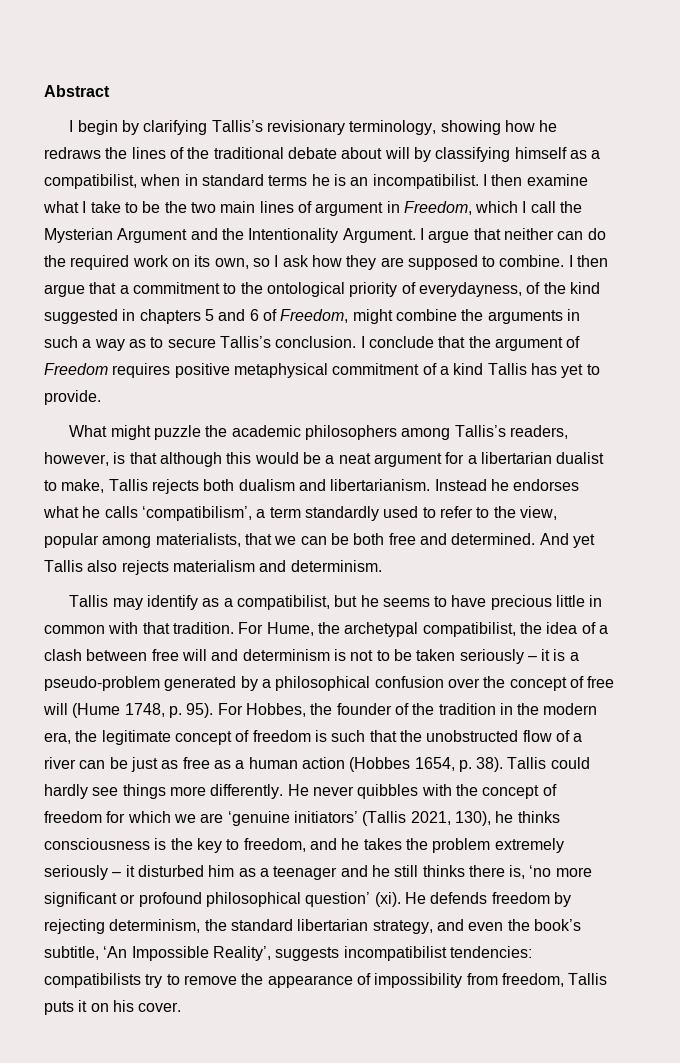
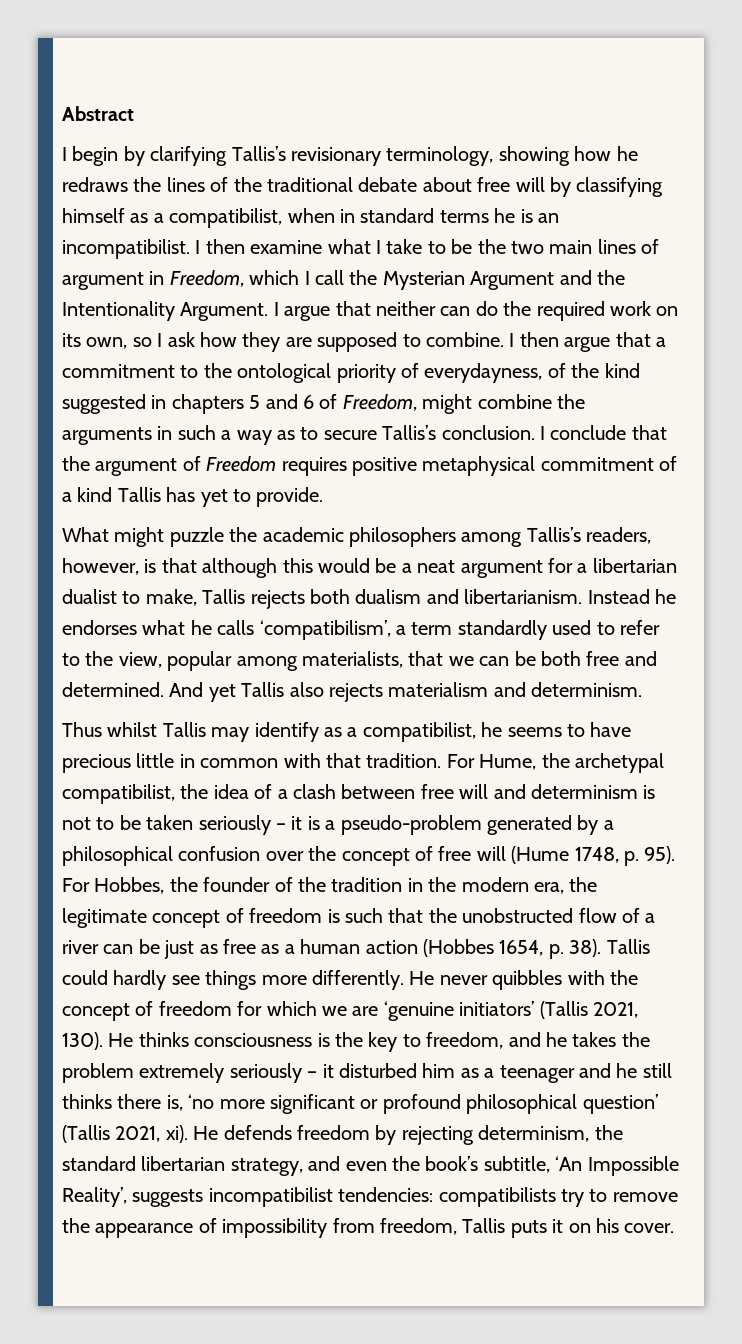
(383, 153) none -> [477,177,511,192] free
(382, 566) none -> [62,722,158,737] Thus whilst
[334,595,358,607] but -> (476, 732) none
[454,811,514,826] 130), he -> [62,1032,134,1050] 130). He
[374,892,401,907] (xi). -> [62,1125,188,1143] (Tallis 2021, xi).

